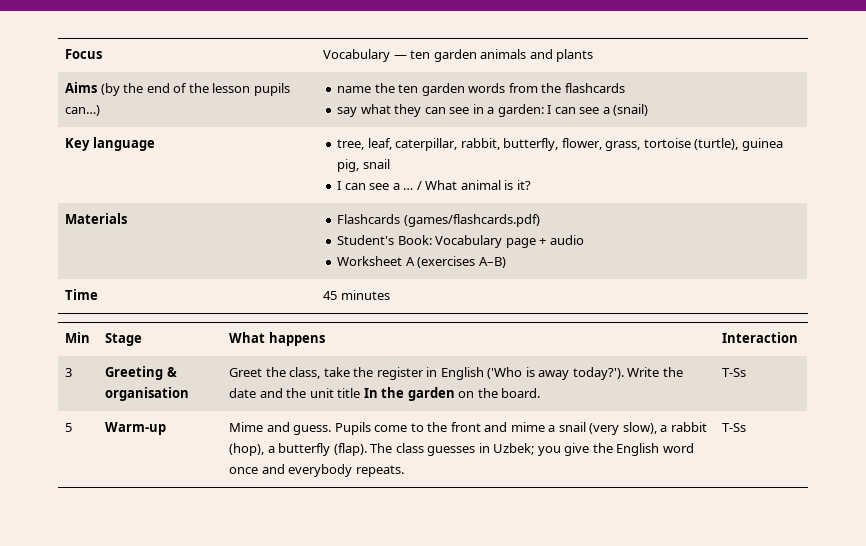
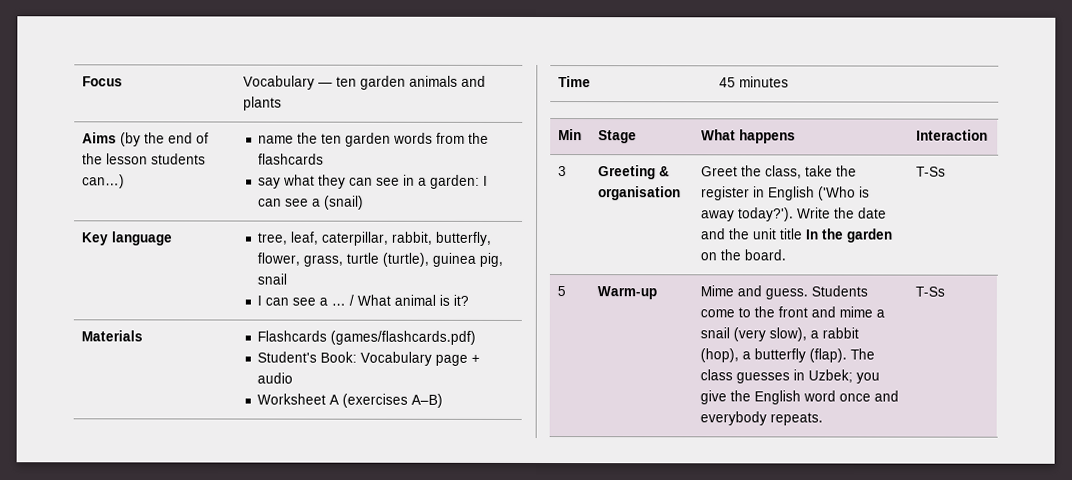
[253,83,290,96] pupils -> [151,153,207,165] students
[643,138,691,148] tortoise -> [346,252,380,264] turtle
[334,422,371,435] Pupils -> [811,285,869,297] Students

